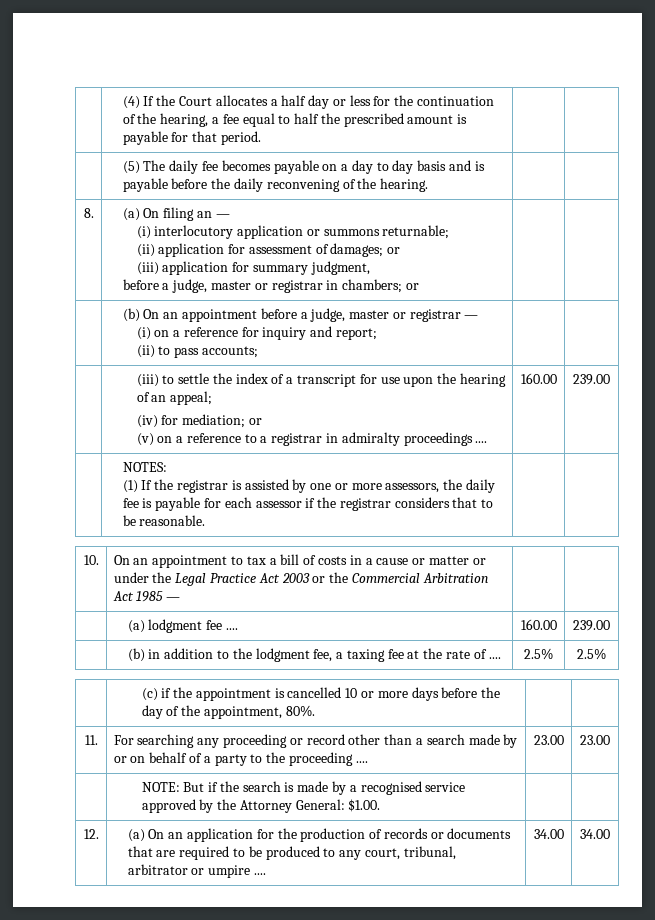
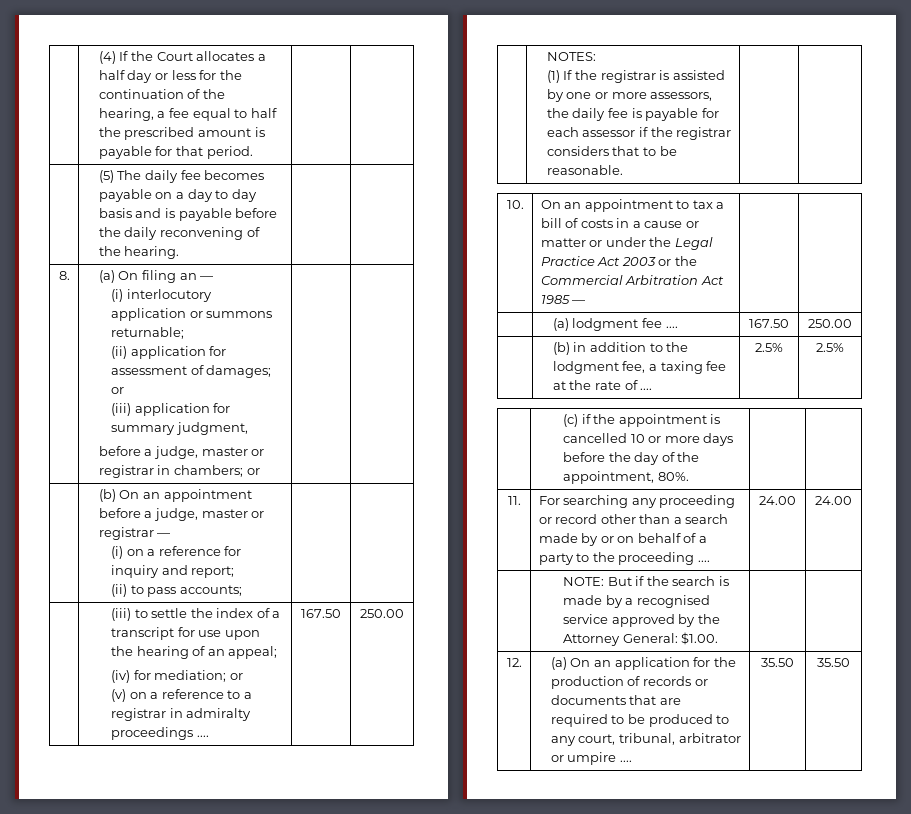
[520,373,557,384] [573,374,610,385] 160.00 | 239.00 -> [301,609,341,618] [360,609,404,618] 167.50 | 250.00
[520,619,557,630] [573,620,610,631] 160.00 | 239.00 -> [749,319,789,328] [808,319,852,328] 167.50 | 250.00
[533,735,564,745] [580,735,610,745] 23.00 | 23.00 -> [759,496,796,505] [815,496,852,505] 24.00 | 24.00
[533,829,564,839] [580,829,610,839] 34.00 | 34.00 -> [761,658,794,667] [817,658,850,667] 35.50 | 35.50

